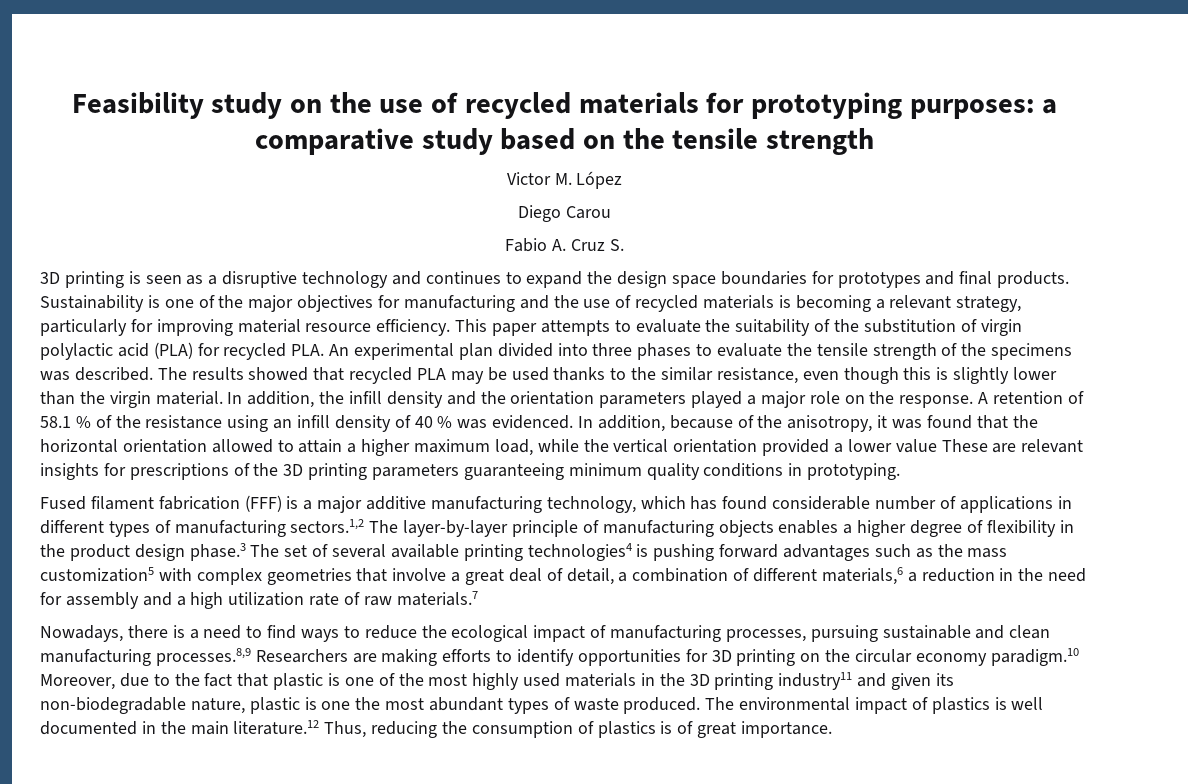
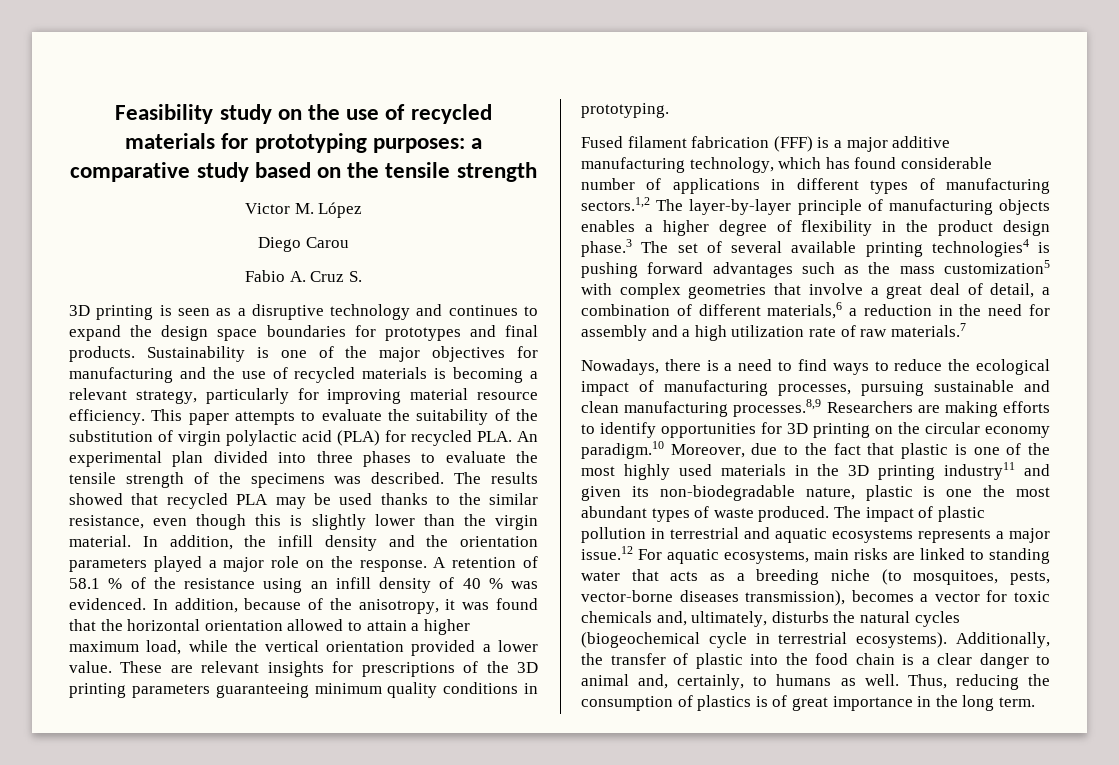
[895,439,937,453] value -> [69,661,112,673] value.
[739,697,1044,714] [40,720,320,735] environmental impact of plastics is well documented in the main literature.12 -> [865,506,985,522] [581,527,1050,543] [581,546,1050,564] [581,569,1050,585] [581,590,1050,606] [581,611,960,627] [581,632,1050,648] [581,653,1050,669] [581,674,899,690] impact of plastic pollution in terrestrial and aquatic ecosystems represents a major issue.12 For aquatic ecosystems, main risks are linked to standing water that acts as a breeding niche (to mosquitoes, pests, vector-borne diseases transmission), becomes a vector for toxic chemicals and, ultimately, disturbs the natural cycles (biogeochemical cycle in terrestrial ecosystems). Additionally, the transfer of plastic into the food chain is a clear danger to animal and, certainly, to humans as well.
[741,721,833,738] importance. -> [832,695,1035,711] importance in the long term.

